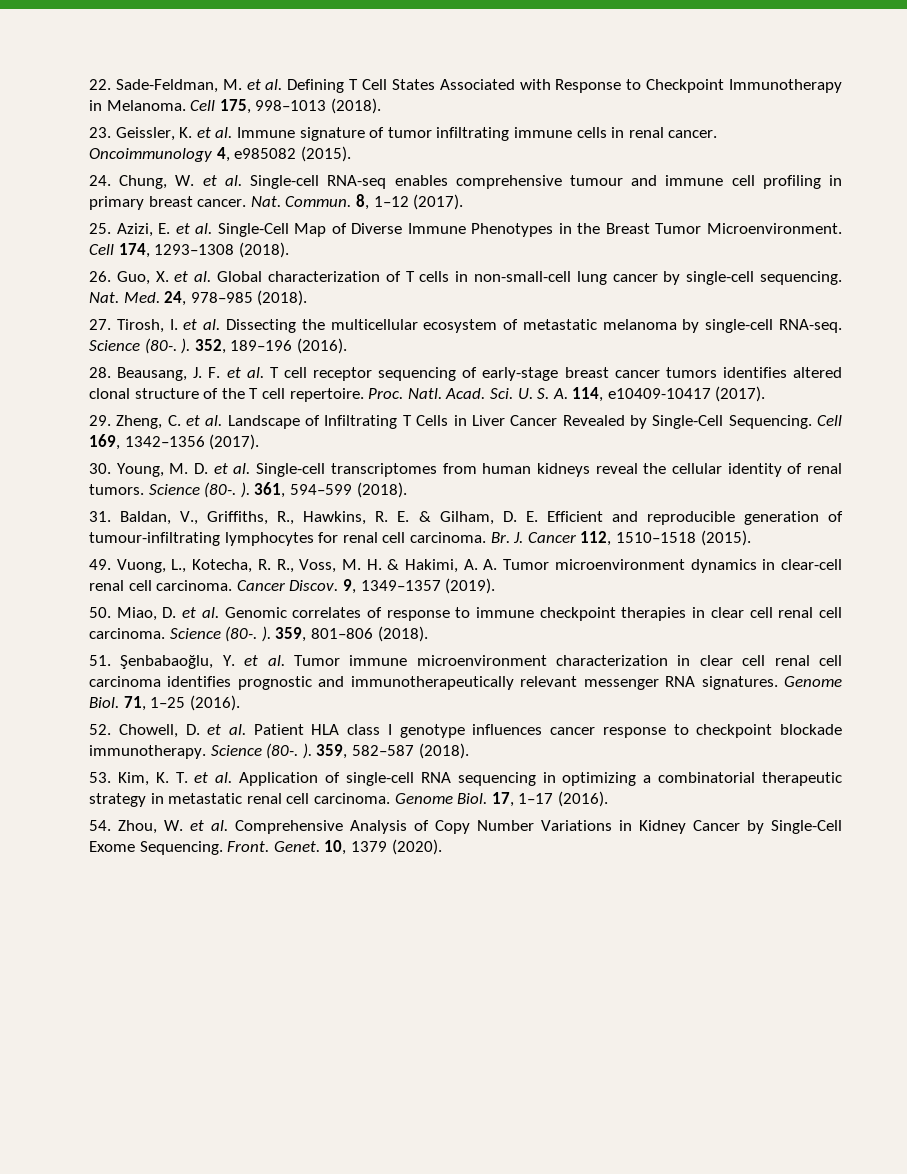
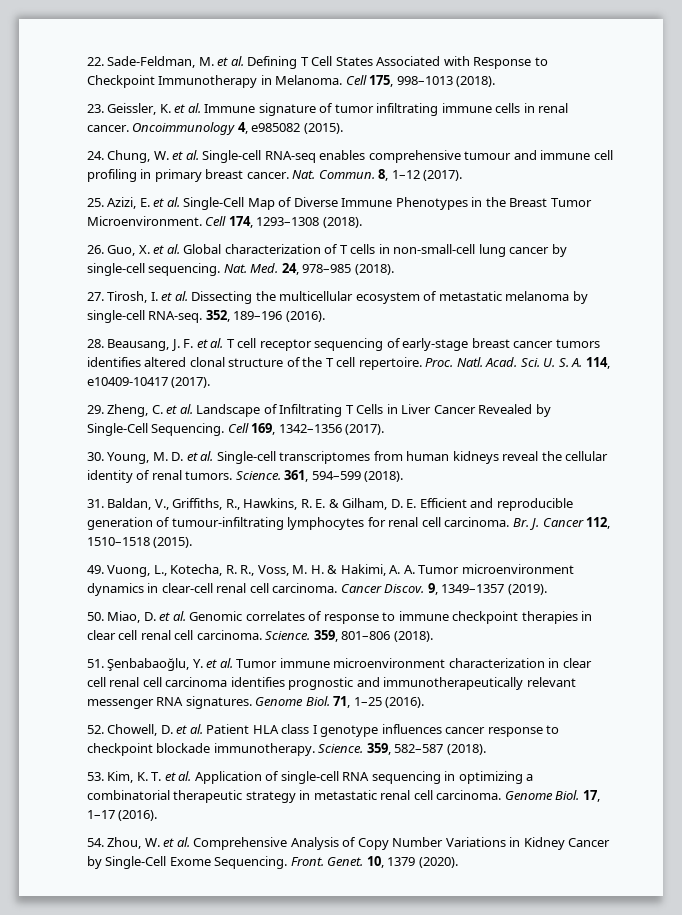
[89,338,191,354] Science (80-. ). -> (203, 317) none
[148,482,250,498] Science (80-. ). -> [235,471,281,480] Science.
[169,626,271,642] Science (80-. ). -> [265,631,311,640] Science.
[210,743,312,759] Science (80-. ). -> [318,744,364,753] Science.

